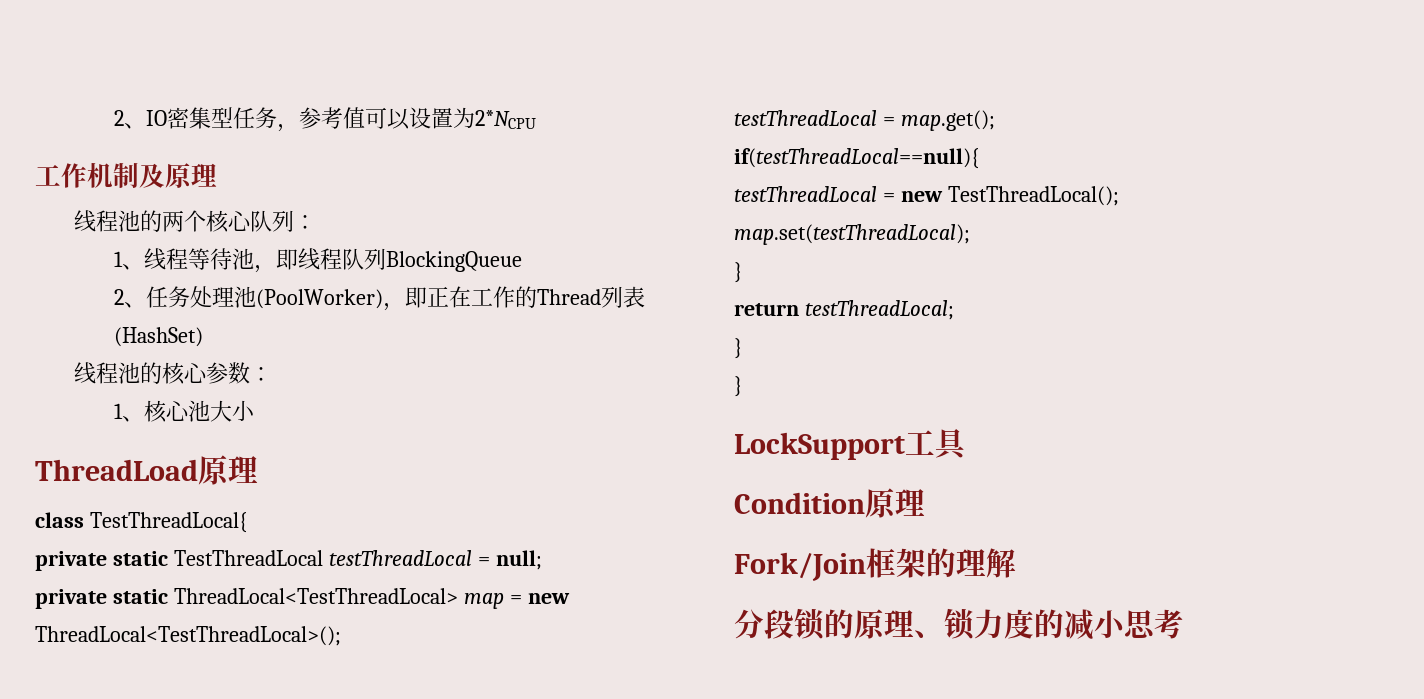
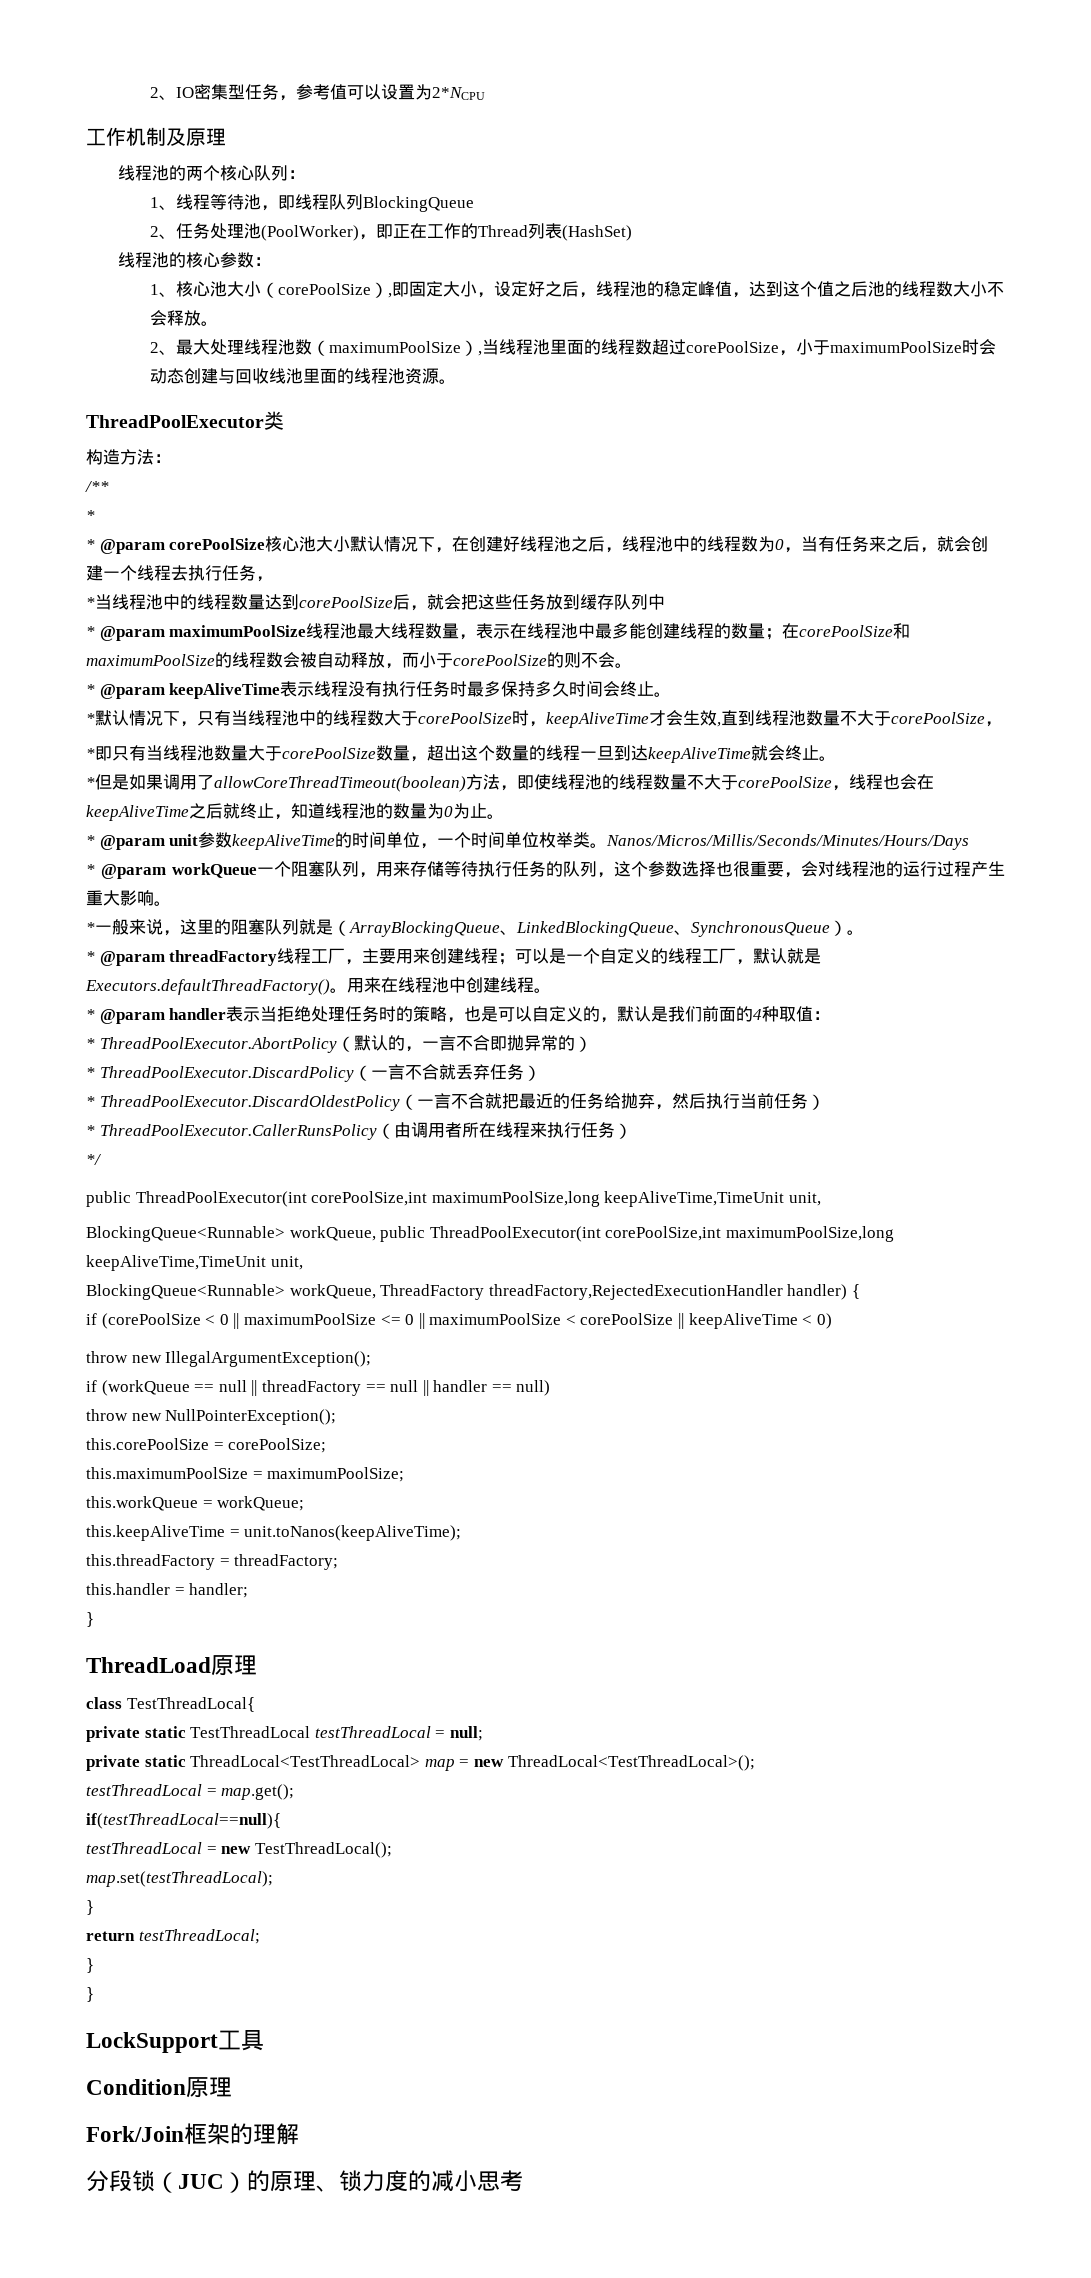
(255, 410) none -> [261,281,1005,298] [150,310,219,326] [150,339,997,356] [150,368,457,384] [86,411,284,430] [86,449,171,465] [85,481,109,492] [86,510,95,521] [86,536,989,554] [86,565,273,582] [86,594,665,611] [86,623,911,641] [86,652,632,669] [86,681,672,699] [86,710,1002,728] [86,745,836,763] [86,774,934,792] [86,803,504,821] [86,832,970,850] [86,861,1005,879] [86,890,171,906] [86,919,864,937] [86,948,822,966] [85,977,551,995] [86,1006,831,1024] [86,1035,592,1053] [86,1064,541,1082] [86,1093,825,1111] [86,1122,632,1140] [86,1154,102,1165] [86,1191,821,1207] [86,1226,894,1242] [86,1255,303,1271] [86,1284,860,1300] [86,1313,832,1329] [86,1351,372,1367] [86,1380,551,1396] [86,1409,337,1425] [86,1438,327,1453] [86,1467,405,1482] [86,1496,305,1511] [86,1525,462,1541] [86,1554,339,1570] [86,1583,249,1598] [86,1612,94,1627] （corePoolSize）,即固定大小，设定好之后，线程池的稳定峰值，达到这个值之后池的线程数大小不会释放。 // 2、最大处理线程池数（maximumPoolSize）,当线程池里面的线程数超过corePoolSize，小于maximumPoolSize时会动态创建与回收线池里面的线程池资源。 // ThreadPoolExecutor类 // 构造方法： // /** // * // * @param corePoolSize核心池大小默认情况下，在创建好线程池之后，线程池中的线程数为0，当有任务来之后，就会创建一个线程去执行任务， // *当线程池中的线程数量达到corePoolSize后，就会把这些任务放到缓存队列中 // * @param maximumPoolSize线程池最大线程数量，表示在线程池中最多能创建线程的数量；在corePoolSize和maximumPoolSize的线程数会被自动释放，而小于corePoolSize的则不会。 // * @param keepAliveTime表示线程没有执行任务时最多保持多久时间会终止。 // *默认情况下，只有当线程池中的线程数大于corePoolSize时，keepAliveTime才会生效,直到线程池数量不大于corePoolSize， // *即只有当线程池数量大于corePoolSize数量，超出这个数量的线程一旦到达keepAliveTime就会终止。 // *但是如果调用了allowCoreThreadTimeout(boolean)方法，即使线程池的线程数量不大于corePoolSize，线程也会在keepAliveTime之后就终止，知道线程池的数量为0为止。 // * @param unit参数keepAliveTime的时间单位，一个时间单位枚举类。Nanos/Micros/Millis/Seconds/Minutes/Hours/Days // * @param workQueue一个阻塞队列，用来存储等待执行任务的队列，这个参数选择也很重要，会对线程池的运行过程产生重大影响。 // *一般来说，这里的阻塞队列就是（ArrayBlockingQueue、LinkedBlockingQueue、SynchronousQueue）。 // * @param threadFactory线程工厂，主要用来创建线程；可以是一个自定义的线程工厂，默认就是Executors.defaultThreadFactory()。用来在线程池中创建线程。 // * @param handler表示当拒绝处理任务时的策略，也是可以自定义的，默认是我们前面的4种取值： // * ThreadPoolExecutor.AbortPolicy（默认的，一言不合即抛异常的） // * ThreadPoolExecutor.DiscardPolicy（一言不合就丢弃任务） // * ThreadPoolExecutor.DiscardOldestPolicy（一言不合就把最近的任务给抛弃，然后执行当前任务） // * ThreadPoolExecutor.CallerRunsPolicy（由调用者所在线程来执行任务） // */ // public ThreadPoolExecutor(int corePoolSize,int maximumPoolSize,long keepAliveTime,TimeUnit unit, // BlockingQueue<Runnable> workQueue, public ThreadPoolExecutor(int corePoolSize,int maximumPoolSize,long keepAliveTime,TimeUnit unit, // BlockingQueue<Runnable> workQueue, ThreadFactory threadFactory,RejectedExecutionHandler handler) { // if (corePoolSize < 0 || maximumPoolSize <= 0 || maximumPoolSize < corePoolSize || keepAliveTime < 0) // throw new IllegalArgumentException(); // if (workQueue == null || threadFactory == null || handler == null) // throw new NullPointerException(); // this.corePoolSize = corePoolSize; // this.maximumPoolSize = maximumPoolSize; // this.workQueue = workQueue; // this.keepAliveTime = unit.toNanos(keepAliveTime); // this.threadFactory = threadFactory; // this.handler = handler; // }
(825, 624) none -> [155,2172,247,2193] （JUC）

